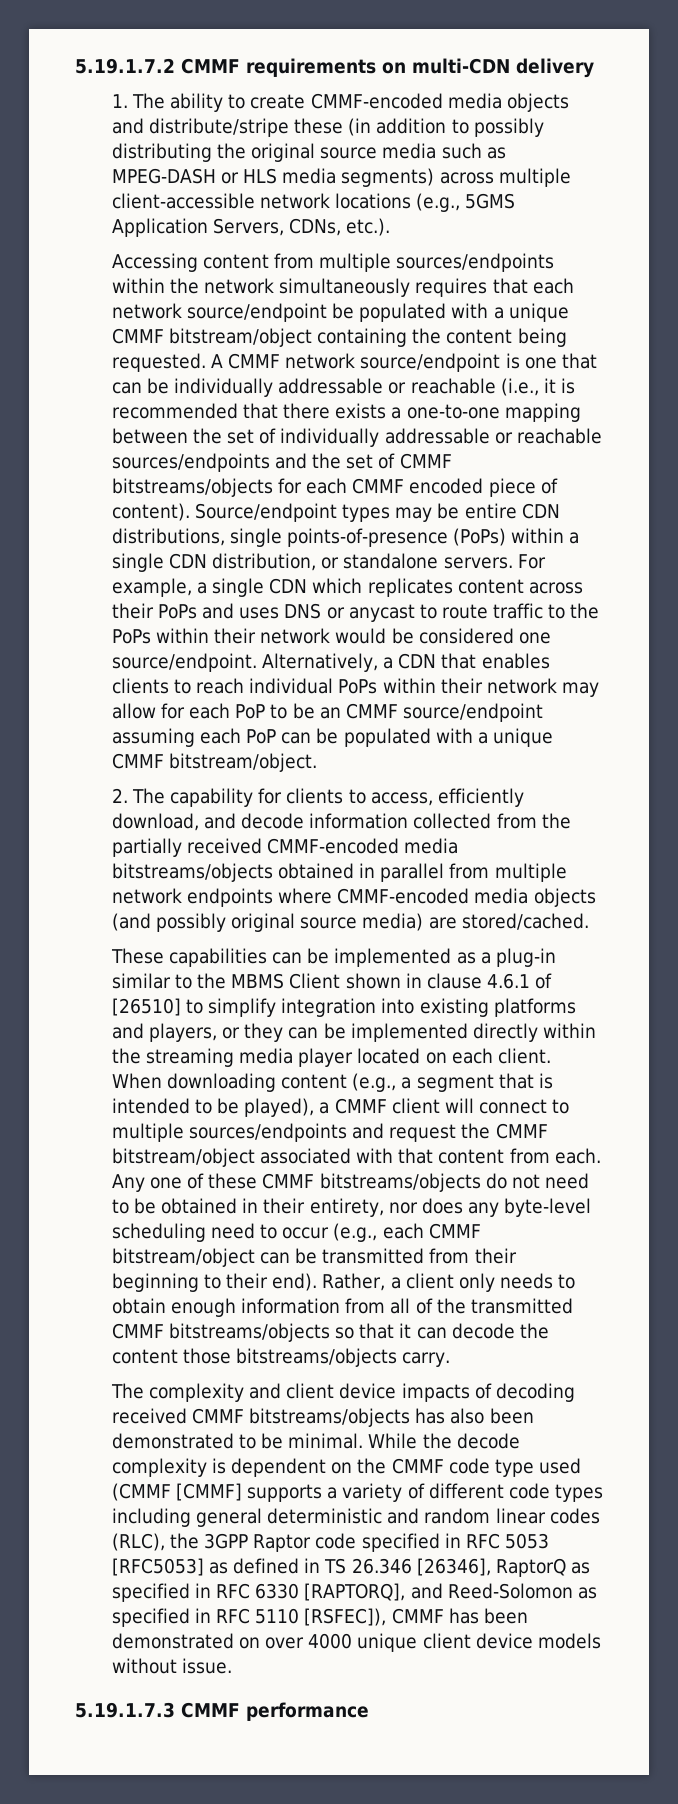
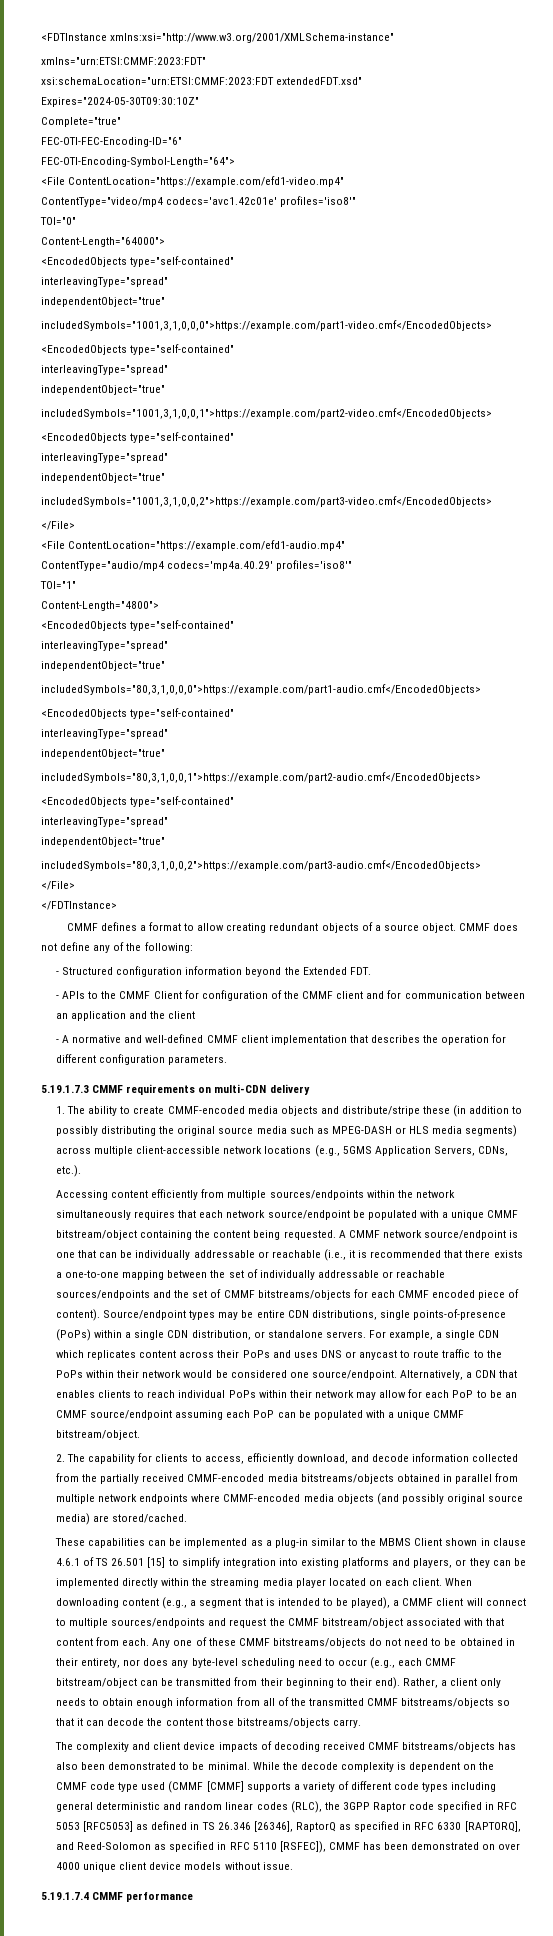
[75,58,175,74] 5.19.1.7.2 -> [41,33,395,43] [41,57,206,65] [41,77,363,85] [41,97,199,107] [41,117,121,127] [41,137,182,147] [41,157,235,167] [41,176,345,187] [41,196,357,207] [40,217,76,225] [41,237,165,247] [41,256,235,267] [41,277,168,287] [41,297,165,307] [41,320,492,331] [41,344,235,355] [41,365,168,375] [41,385,165,395] [41,408,492,419] [41,432,235,443] [41,453,168,463] [41,473,165,483] [41,496,492,507] [41,521,75,530] [41,540,346,551] [41,560,353,571] [40,581,76,589] [41,601,159,611] [41,620,235,631] [41,641,168,651] [41,661,165,671] [41,684,481,695] [41,708,235,719] [41,729,168,739] [41,749,165,759] [41,772,481,783] [41,796,235,807] [41,817,168,827] [41,837,165,847] [41,860,481,871] [41,881,75,890] [41,901,117,910] [66,922,519,933] [41,942,193,953] [56,966,371,977] [56,990,525,1001] [56,1011,196,1021] [56,1034,507,1045] [56,1054,228,1065] [41,1085,89,1093] <FDTInstance xmlns:xsi="http://www.w3.org/2001/XMLSchema-instance" // xmlns="urn:ETSI:CMMF:2023:FDT" // xsi:schemaLocation="urn:ETSI:CMMF:2023:FDT extendedFDT.xsd" // Expires="2024-05-30T09:30:10Z" // Complete="true" // FEC-OTI-FEC-Encoding-ID="6" // FEC-OTI-Encoding-Symbol-Length="64"> // <File ContentLocation="https://example.com/efd1-video.mp4" // ContentType="video/mp4 codecs='avc1.42c01e' profiles='iso8'" // TOI="0" // Content-Length="64000"> // <EncodedObjects type="self-contained" // interleavingType="spread" // independentObject="true" // includedSymbols="1001,3,1,0,0,0">https://example.com/part1-video.cmf</EncodedObjects> // <EncodedObjects type="self-contained" // interleavingType="spread" // independentObject="true" // includedSymbols="1001,3,1,0,0,1">https://example.com/part2-video.cmf</EncodedObjects> // <EncodedObjects type="self-contained" // interleavingType="spread" // independentObject="true" // includedSymbols="1001,3,1,0,0,2">https://example.com/part3-video.cmf</EncodedObjects> // </File> // <File ContentLocation="https://example.com/efd1-audio.mp4" // ContentType="audio/mp4 codecs='mp4a.40.29' profiles='iso8'" // TOI="1" // Content-Length="4800"> // <EncodedObjects type="self-contained" // interleavingType="spread" // independentObject="true" // includedSymbols="80,3,1,0,0,0">https://example.com/part1-audio.cmf</EncodedObjects> // <EncodedObjects type="self-contained" // interleavingType="spread" // independentObject="true" // includedSymbols="80,3,1,0,0,1">https://example.com/part2-audio.cmf</EncodedObjects> // <EncodedObjects type="self-contained" // interleavingType="spread" // independentObject="true" // includedSymbols="80,3,1,0,0,2">https://example.com/part3-audio.cmf</EncodedObjects> // </File> // </FDTInstance> // CMMF defines a format to allow creating redundant objects of a source object. CMMF does not define any of the following: // - Structured configuration information beyond the Extended FDT. // - APIs to the CMMF Client for configuration of the CMMF client and for communication between an application and the client // - A normative and well-defined CMMF client implementation that describes the operation for different configuration parameters. // 5.19.1.7.3
(270, 261) none -> [151,1189,199,1200] efficiently
[111,998,181,1016] [26510] -> [95,1557,166,1568] TS 26.501 [15]
[75,1702,175,1718] 5.19.1.7.3 -> [41,1892,89,1900] 5.19.1.7.4

